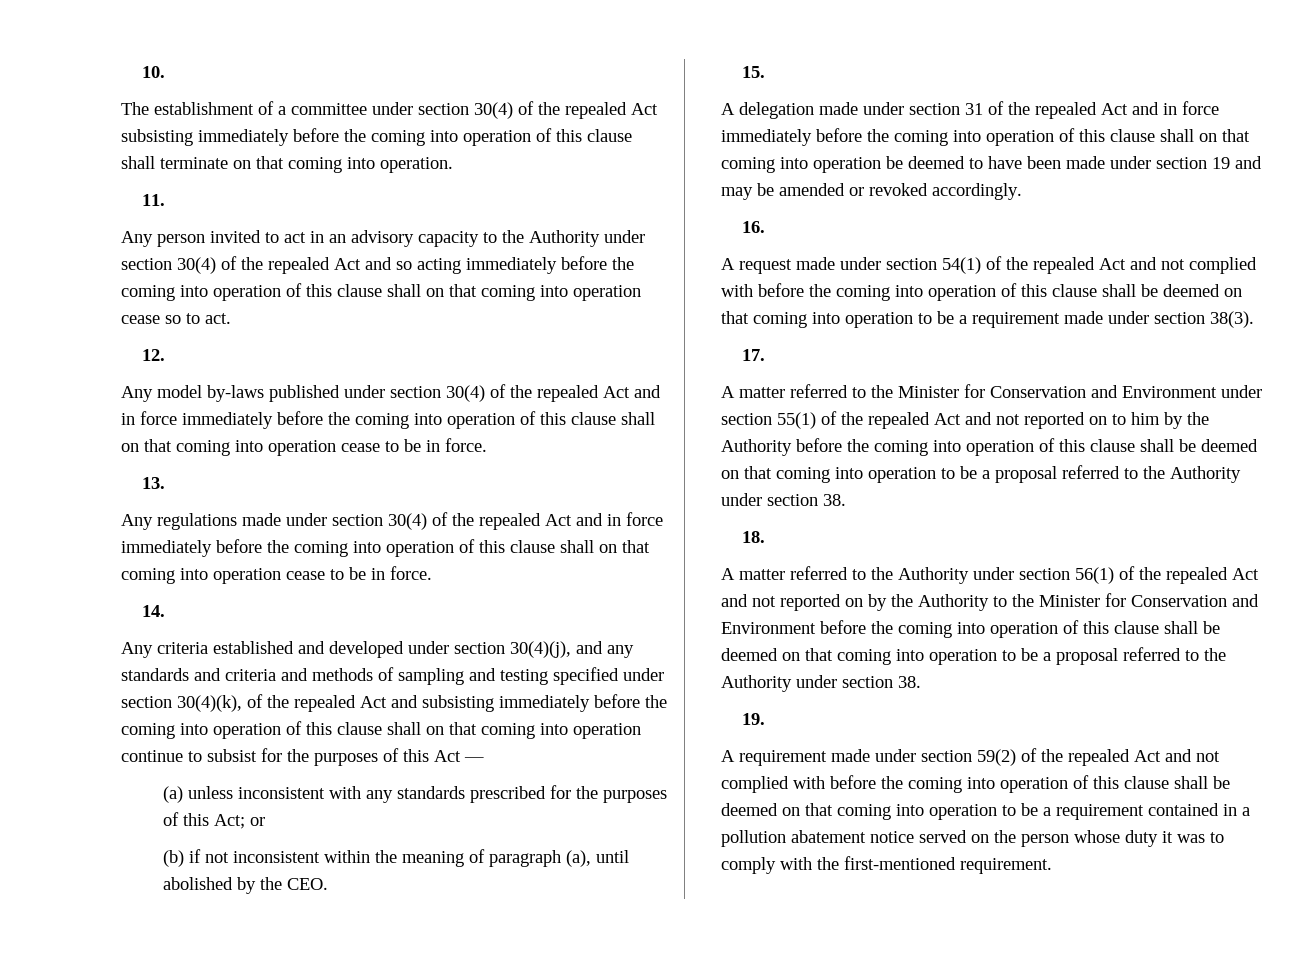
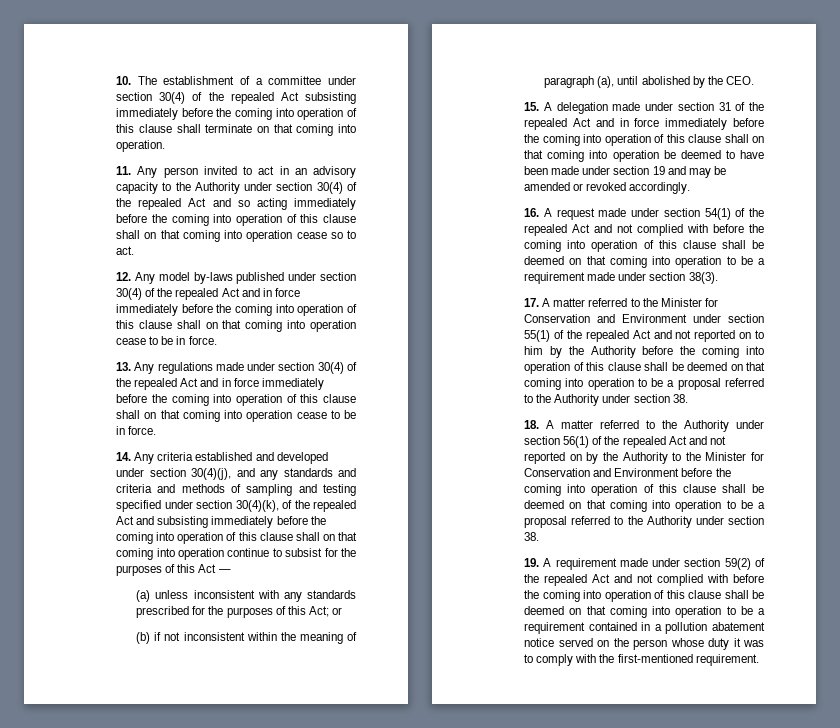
(165, 72) // -> (132, 80) none
(165, 200) // -> (132, 170) none
(165, 355) // -> (132, 276) none
(165, 483) // -> (132, 366) none
(165, 611) // -> (132, 456) none
(765, 72) // -> (540, 106) none
(765, 227) // -> (540, 212) none
(765, 355) // -> (540, 302) none
(765, 537) // -> (540, 424) none
(765, 719) // -> (540, 562) none

